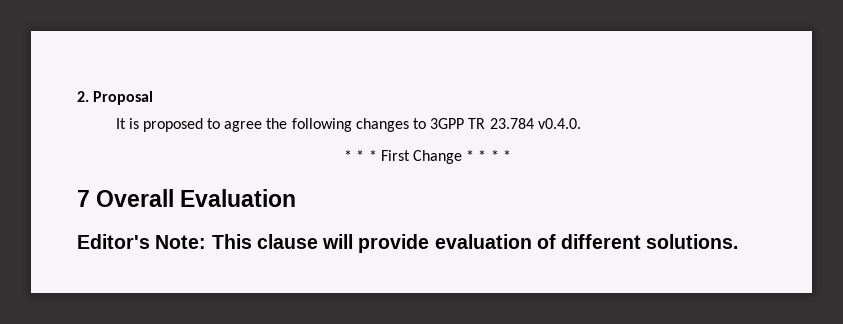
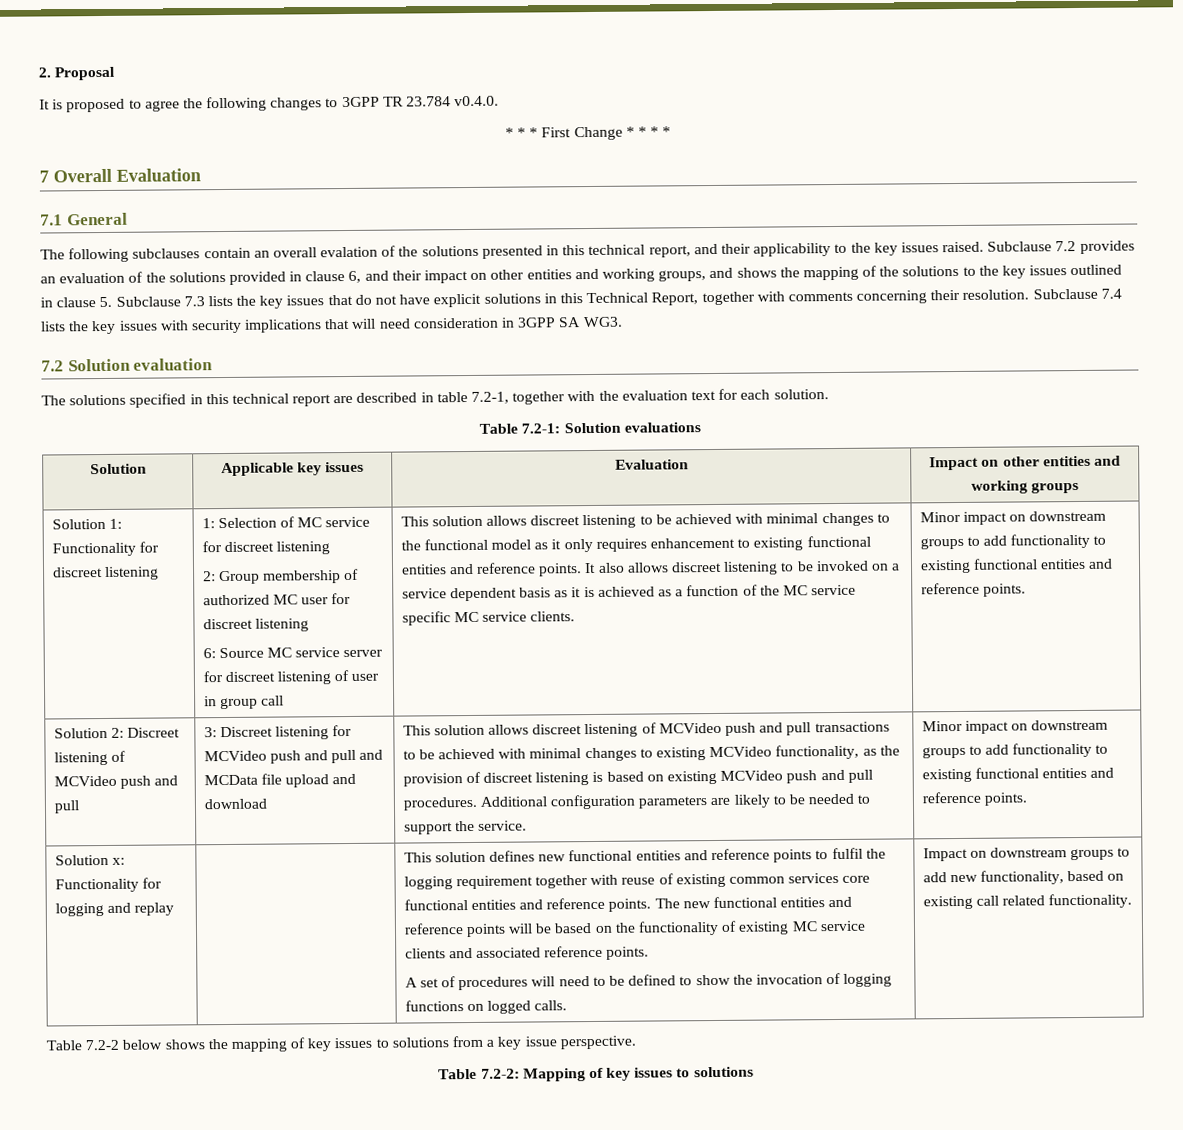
[77,234,739,253] Editor's Note: This clause will provide evaluation of different solutions. -> [40,212,128,226] [40,240,1135,263] [40,264,1123,285] [40,288,1122,309] [40,316,623,335] [41,358,214,372] [41,388,829,408] [479,422,701,434] [89,463,147,475] [220,461,365,477] [614,459,689,470] [929,455,1121,471] [970,480,1080,494] [51,518,122,530] [51,541,159,557] [52,566,159,580] [201,516,371,529] [201,541,331,555] [202,568,360,585] [202,592,352,606] [202,618,309,632] [202,647,384,659] [202,669,380,685] [203,695,285,710] [400,512,890,529] [400,535,871,553] [400,560,901,577] [401,584,857,602] [401,611,576,626] [919,510,1107,525] [919,533,1107,550] [919,558,1114,574] [920,582,1026,597] [53,727,181,739] [53,750,126,766] [53,775,179,789] [53,800,80,814] [203,724,353,740] [203,749,384,764] [203,773,357,788] [203,798,267,810] [402,721,890,738] [402,744,900,762] [402,769,873,787] [402,793,871,811] [403,820,528,835] [921,719,1109,734] [921,742,1109,759] [921,767,1115,783] [921,791,1027,806] [54,854,125,866] [54,877,162,893] [54,902,175,917] [403,847,886,863] [403,872,871,890] [403,896,853,912] [403,920,866,938] [404,945,650,960] [404,972,893,991] [404,1000,568,1014] [922,847,1131,862] [922,870,1125,885] [922,893,1133,910] [46,1035,636,1052] [438,1066,754,1082] 7.1 General // The following subclauses contain an overall evalation of the solutions presented in this technical report, and their applicability to the key issues raised. Subclause 7.2 provides an evaluation of the solutions provided in clause 6, and their impact on other entities and working groups, and shows the mapping of the solutions to the key issues outlined in clause 5. Subclause 7.3 lists the key issues that do not have explicit solutions in this Technical Report, together with comments concerning their resolution. Subclause 7.4 lists the key issues with security implications that will need consideration in 3GPP SA WG3. // 7.2 Solution evaluation // The solutions specified in this technical report are described in table 7.2-1, together with the evaluation text for each solution. // Table 7.2-1: Solution evaluations // Solution | Applicable key issues | Evaluation | Impact on other entities and working groups // Solution 1: Functionality for discreet listening | 1: Selection of MC service for discreet listening // 2: Group membership of authorized MC user for discreet listening // 6: Source MC service server for discreet listening of user in group call | This solution allows discreet listening to be achieved with minimal changes to the functional model as it only requires enhancement to existing functional entities and reference points. It also allows discreet listening to be invoked on a service dependent basis as it is achieved as a function of the MC service specific MC service clients. | Minor impact on downstream groups to add functionality to existing functional entities and reference points. // Solution 2: Discreet listening of MCVideo push and pull | 3: Discreet listening for MCVideo push and pull and MCData file upload and download | This solution allows discreet listening of MCVideo push and pull transactions to be achieved with minimal changes to existing MCVideo functionality, as the provision of discreet listening is based on existing MCVideo push and pull procedures. Additional configuration parameters are likely to be needed to support the service. | Minor impact on downstream groups to add functionality to existing functional entities and reference points. // Solution x: Functionality for logging and replay | | This solution defines new functional entities and reference points to fulfil the logging requirement together with reuse of existing common services core functional entities and reference points. The new functional entities and reference points will be based on the functionality of existing MC service clients and associated reference points. // A set of procedures will need to be defined to show the invocation of logging functions on logged calls. | Impact on downstream groups to add new functionality, based on existing call related functionality. // Table 7.2-2 below shows the mapping of key issues to solutions from a key issue perspective. // Table 7.2-2: Mapping of key issues to solutions

